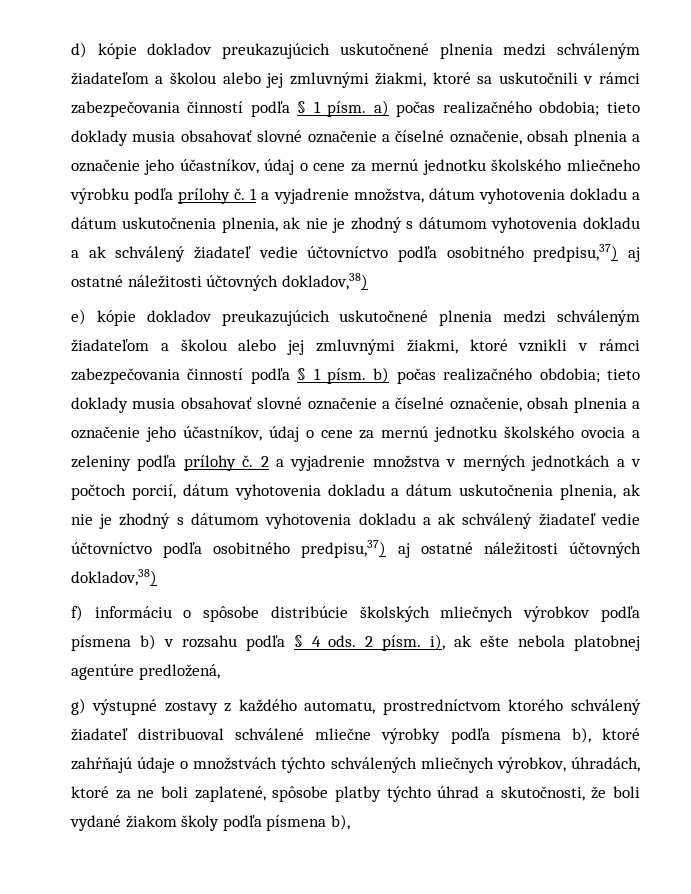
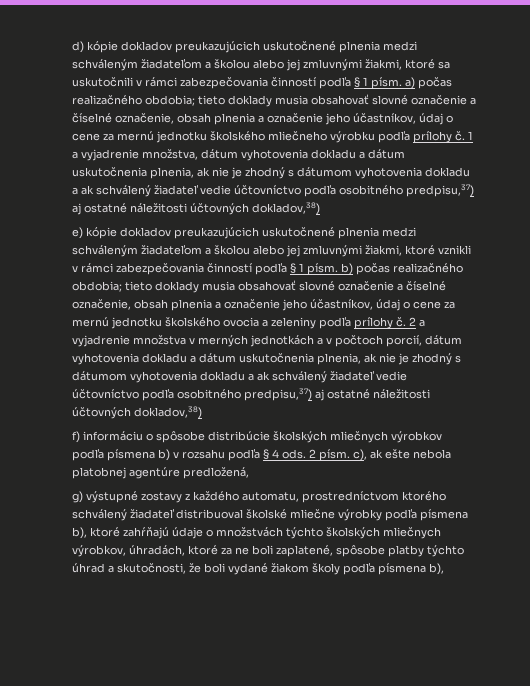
[430,634,446,650] i), -> [352,449,367,461] c),
[235,728,305,740] schválené -> [245,509,287,519] školské
[330,757,417,773] schválených -> [325,527,380,539] školských

